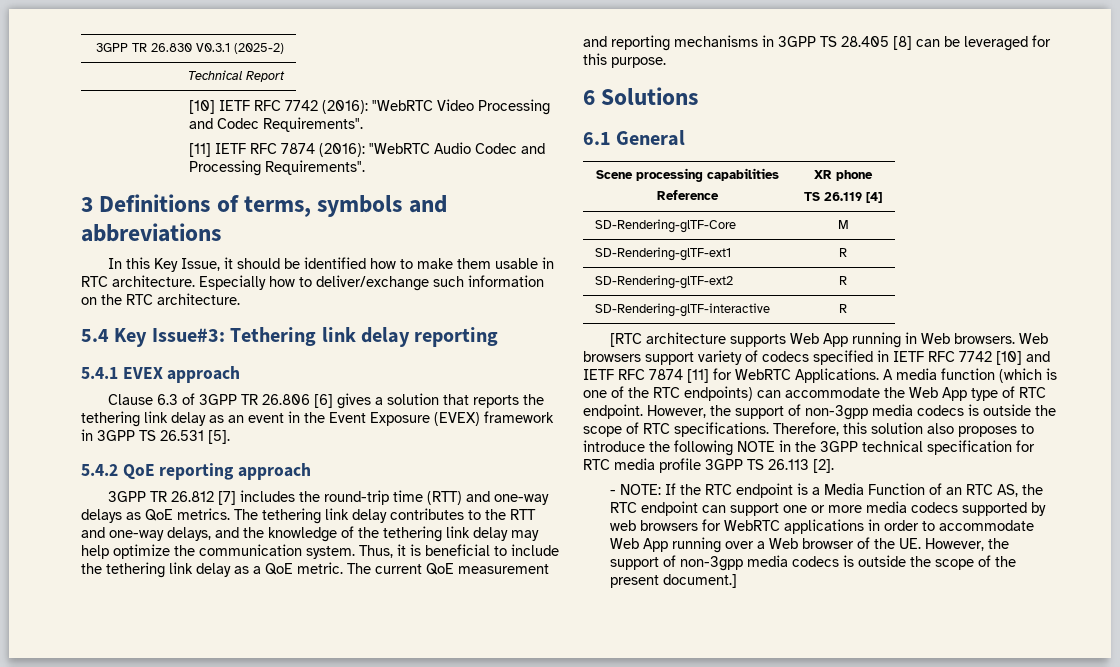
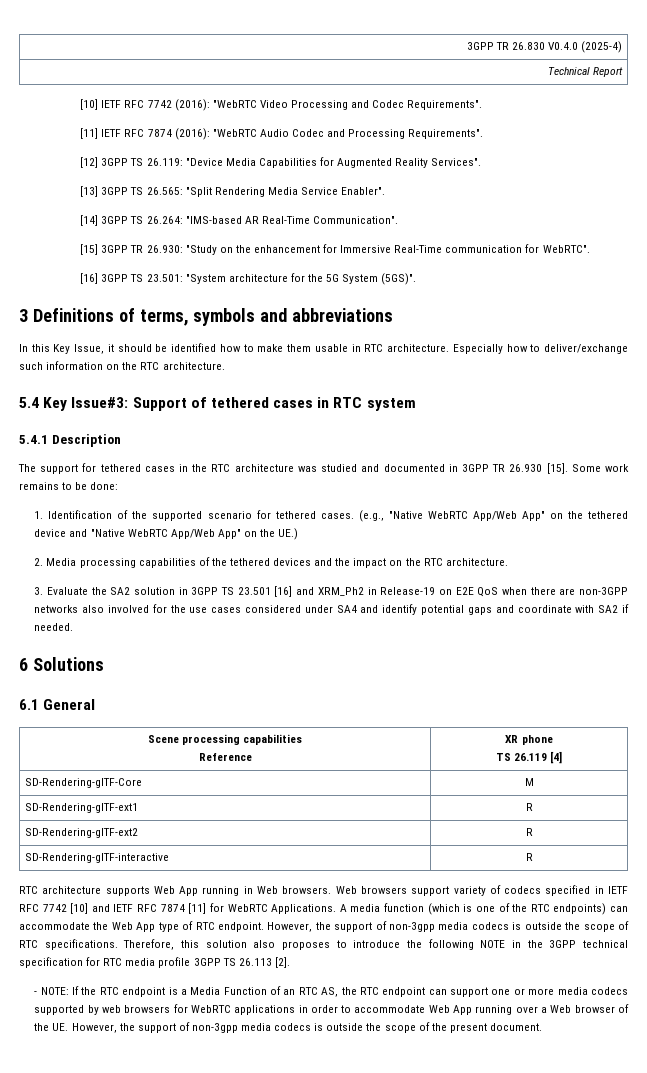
[196,43,285,54] V0.3.1 (2025-2) -> [548,41,623,53] V0.4.0 (2025-4)
(365, 167) none -> [80,157,482,168] [80,186,386,197] [80,215,398,226] [80,244,590,255] [80,273,417,285] // [12] 3GPP TS 26.119: "Device Media Capabilities for Augmented Reality Services". // [13] 3GPP TS 26.565: "Split Rendering Media Service Enabler". // [14] 3GPP TS 26.264: "IMS-based AR Real-Time Communication". // [15] 3GPP TR 26.930: "Study on the enhancement for Immersive Real-Time communication for WebRTC". // [16] 3GPP TS 23.501: "System architecture for the 5G System (5GS)".
[230,327,499,347] [81,366,241,383] [107,393,544,409] [81,411,554,427] [81,429,230,444] [81,463,312,480] [107,490,549,505] [81,508,536,524] [81,526,539,542] [81,544,559,559] [81,562,549,578] [583,35,1051,51] [583,53,666,68] Tethering link delay reporting // 5.4.1 EVEX approach // Clause 6.3 of 3GPP TR 26.806 [6] gives a solution that reports the tethering link delay as an event in the Event Exposure (EVEX) framework in 3GPP TS 26.531 [5]. // 5.4.2 QoE reporting approach // 3GPP TR 26.812 [7] includes the round-trip time (RTT) and one-way delays as QoE metrics. The tethering link delay contributes to the RTT and one-way delays, and the knowledge of the tethering link delay may help optimize the communication system. Thus, it is beneficial to include the tethering link delay as a QoE metric. The current QoE measurement and reporting mechanisms in 3GPP TS 28.405 [8] can be leveraged for this purpose. -> [132,397,416,411] [19,434,121,447] [18,463,630,474] [19,482,119,490] [34,510,629,522] [34,528,299,540] [34,557,508,568] [34,586,629,597] [34,604,629,615] [34,623,74,631] Support of tethered cases in RTC system // 5.4.1 Description // The support for tethered cases in the RTC architecture was studied and documented in 3GPP TR 26.930 [15]. Some work remains to be done: // 1. Identification of the supported scenario for tethered cases. (e.g., "Native WebRTC App/Web App" on the tethered device and "Native WebRTC App/Web App" on the UE.) // 2. Media processing capabilities of the tethered devices and the impact on the RTC architecture. // 3. Evaluate the SA2 solution in 3GPP TS 23.501 [16] and XRM_Ph2 in Release-19 on E2E QoS when there are non-3GPP networks also involved for the use cases considered under SA4 and identify potential gaps and coordinate with SA2 if needed.
[609,333,642,347] [RTC -> [19,886,38,894] RTC
[662,574,737,588] document.] -> [489,1023,542,1031] document.

